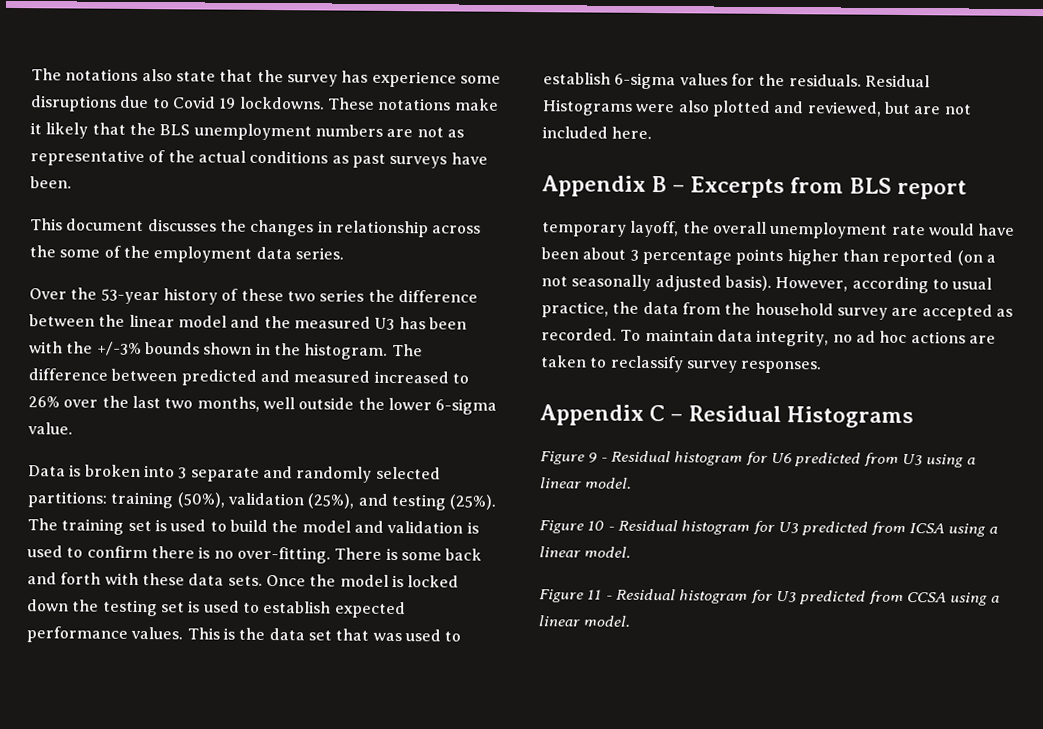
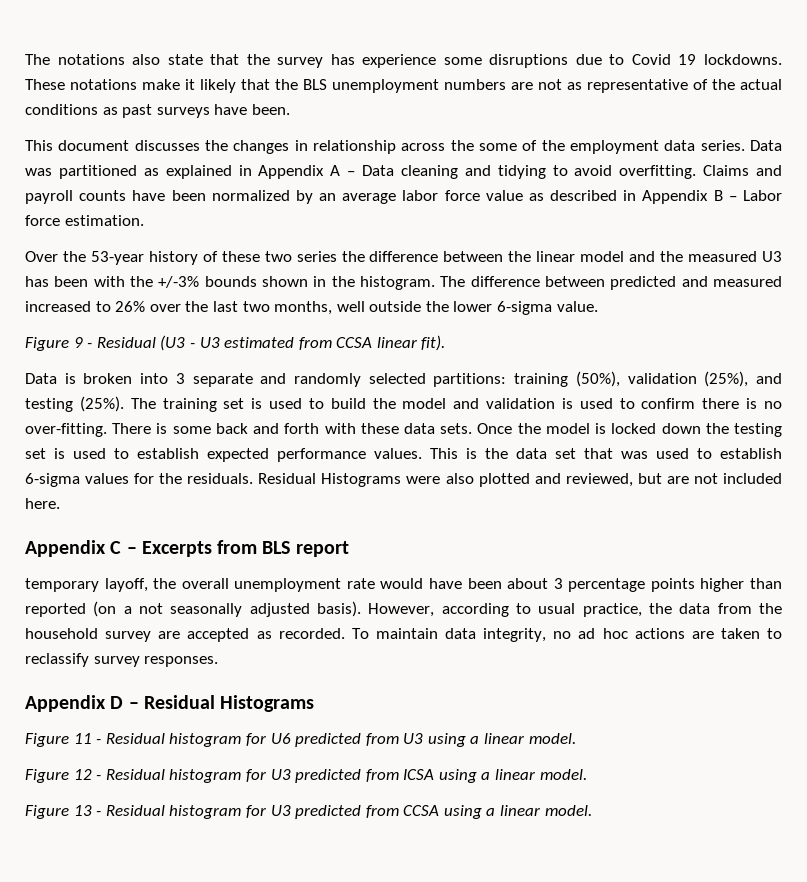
(344, 253) none -> [750,140,783,151] [25,165,782,179] [25,190,782,204] [25,215,144,226] Data was partitioned as explained in Appendix A – Data cleaning and tidying to avoid overfitting. Claims and payroll counts have been normalized by an average labor force value as described in Appendix B – Labor force estimation.
(73, 428) none -> [25,335,446,351] // Figure 9 - Residual (U3 - U3 estimated from CCSA linear fit).
[651,176,668,193] B -> [110,541,122,554] C
[649,405,666,422] C -> [110,696,124,709] D
[588,452,599,463] 9 -> [73,733,92,744] 11
[587,520,605,531] 10 -> [73,769,92,780] 12
[587,589,603,600] 11 -> [73,805,92,816] 13

